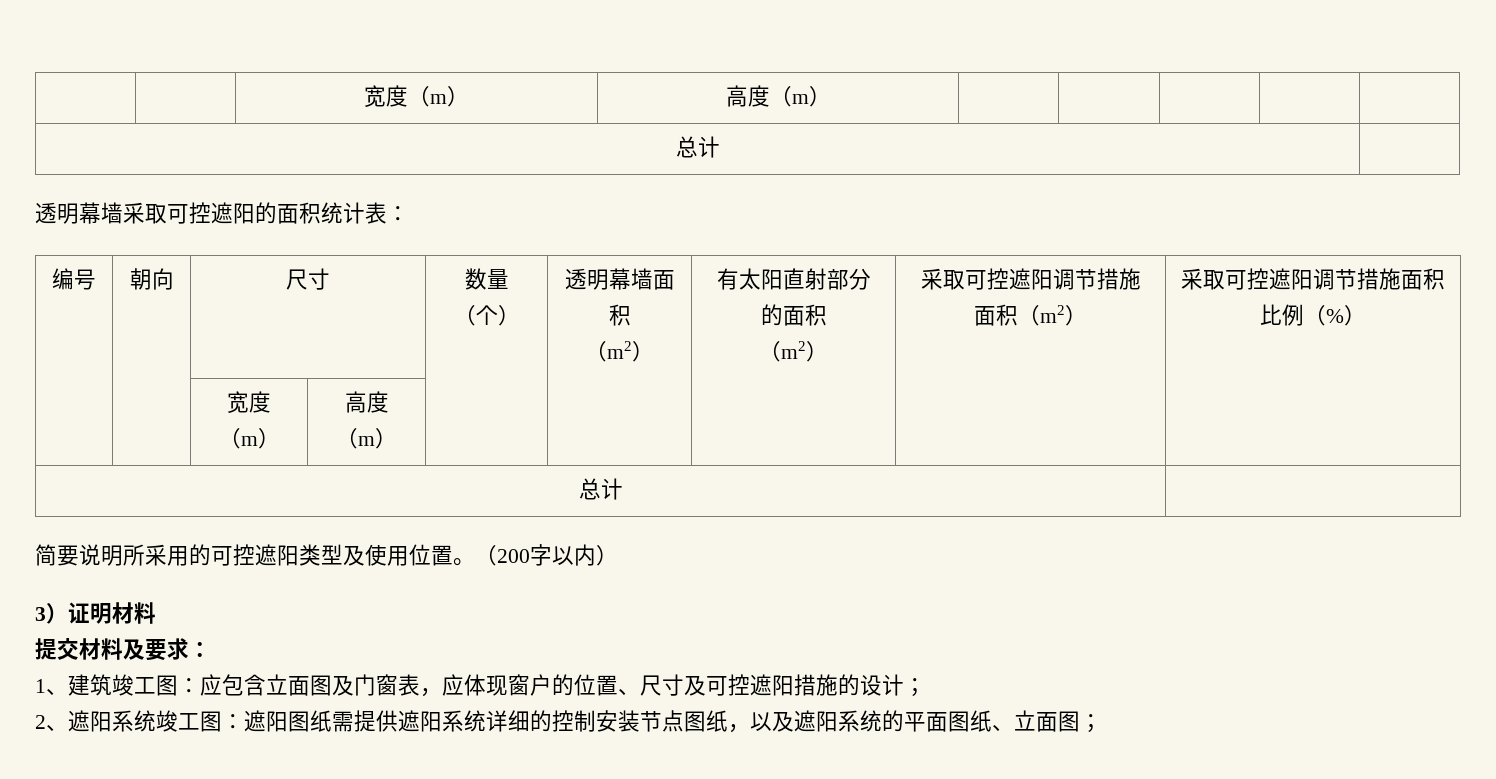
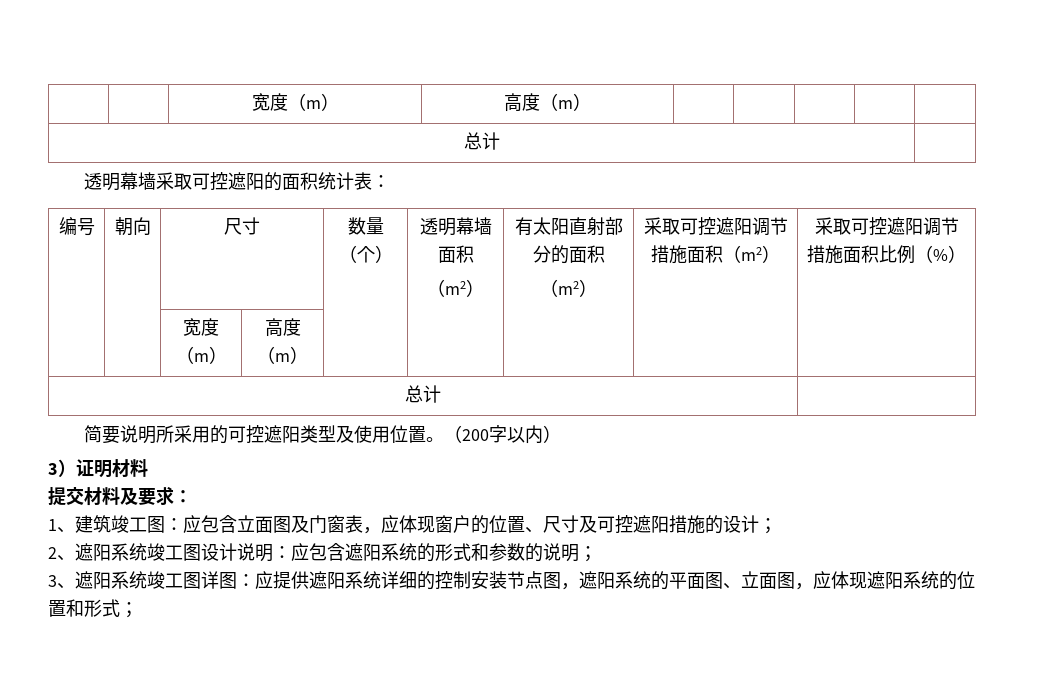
[222,710,354,732] ：遮阳图纸需 -> [201,543,597,562] [48,571,273,589] 设计说明：应包含遮阳系统的形式和参数的说明； // 3、遮阳系统竣工图详图：应
[706,710,794,733] 纸，以及 -> [561,583,579,590] ，
[970,710,992,732] 纸 -> (723, 580) none
(1080, 721) none -> [795,571,975,590] [48,599,120,617] ，应体现遮阳系统的位置和形式

